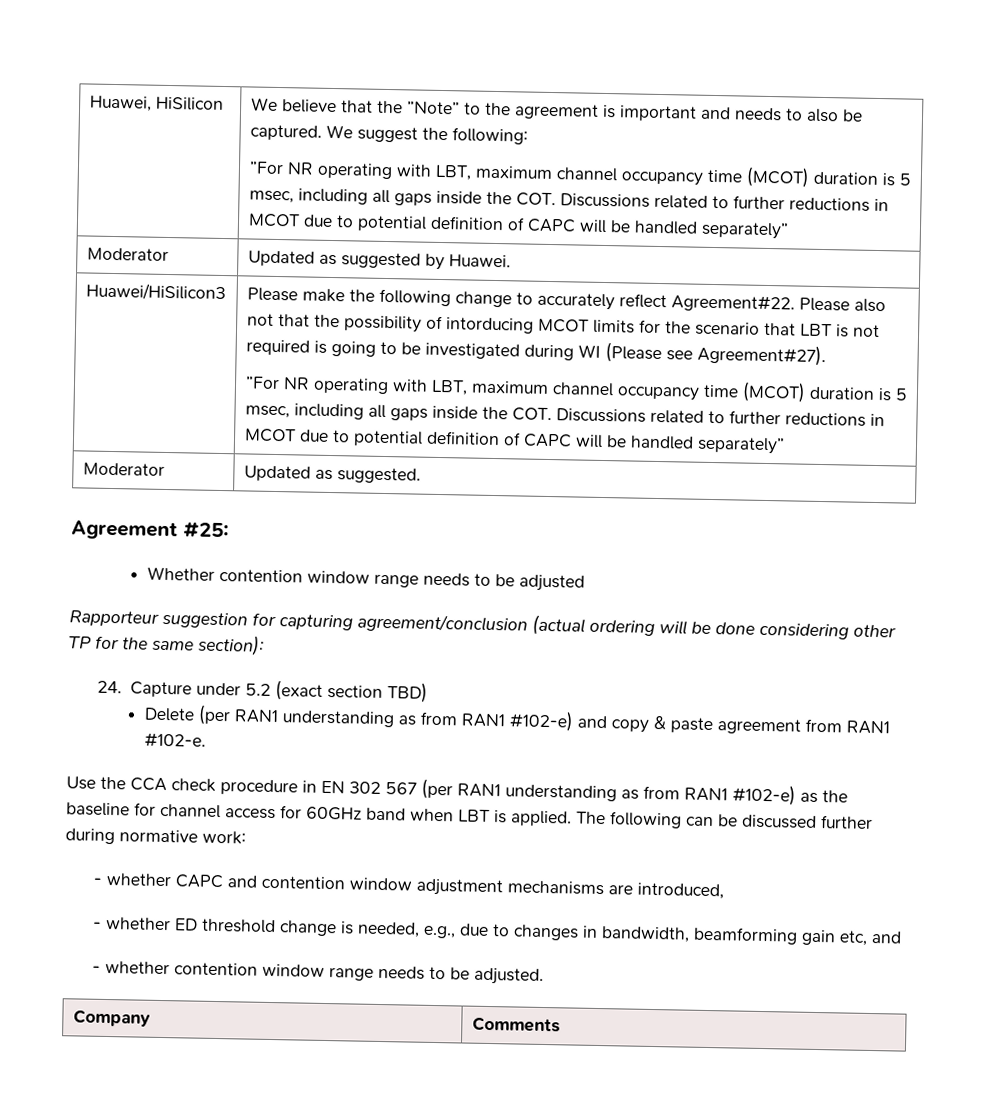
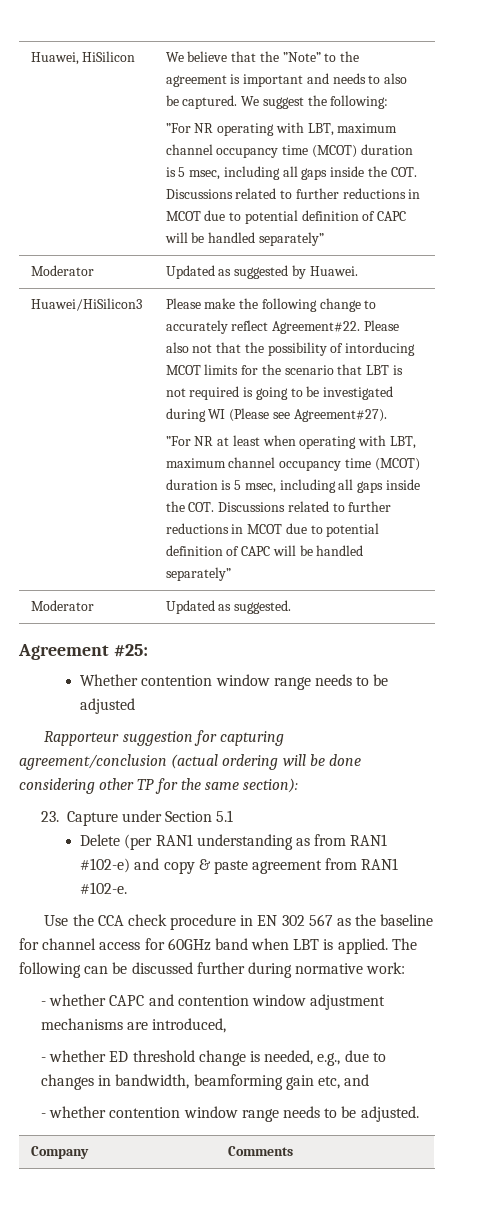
(310, 383) none -> [217,435,296,446] at least when
[96,680,122,694] 24. -> [41,811,60,822] 23.
[244,680,428,703] 5.2 (exact section TBD) -> [165,810,234,822] Section 5.1
[421,778,796,806] (per RAN1 understanding as from RAN1 #102-e) -> (333, 920) none

